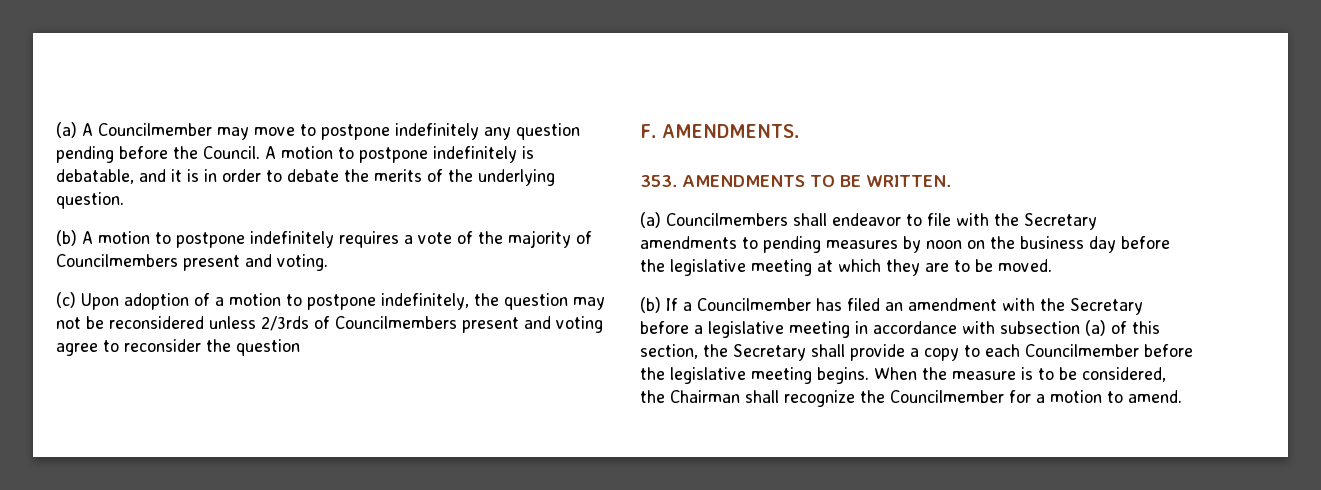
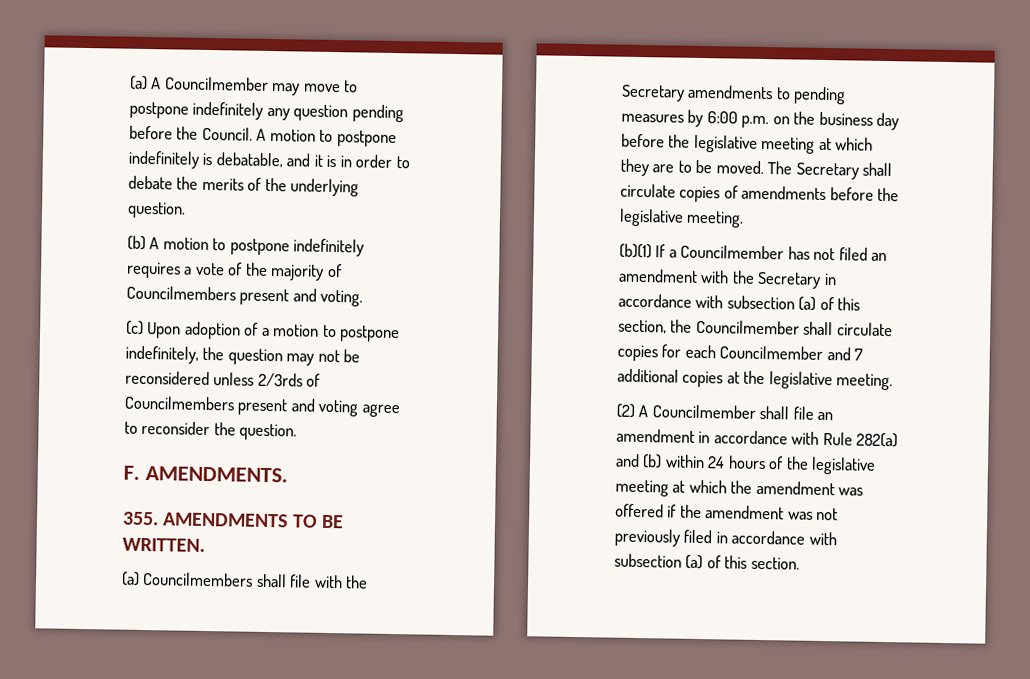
[236,339,300,356] question -> [239,423,298,441] question.
[640,175,677,187] 353. -> [122,511,159,526] 355.
[832,213,922,226] endeavor to -> (287, 580) none
[926,240,962,249] noon -> [706,111,770,129] 6:00 p.m.
[640,297,661,313] // (b) -> [767,161,893,180] [620,183,900,203] [619,208,745,228] [619,243,652,259] The Secretary shall circulate copies of amendments before the legislative meeting. // (b)(1)
(842, 304) none -> [813,247,836,261] not
[640,321,850,338] before a legislative meeting -> (822, 280) none
[733,344,1193,361] [640,367,1166,384] [640,390,1182,407] Secretary shall provide a copy to each Councilmember before the legislative meeting begins. When the measure is to be considered, the Chairman shall recognize the Councilmember for a motion to amend. -> [695,319,893,337] [617,344,864,362] [617,368,894,391] [616,403,834,421] [616,428,899,448] [615,453,877,475] [615,479,864,497] [615,503,839,521] [614,528,837,547] [614,553,800,570] Councilmember shall circulate copies for each Councilmember and 7 additional copies at the legislative meeting. // (2) A Councilmember shall file an amendment in accordance with Rule 282(a) and (b) within 24 hours of the legislative meeting at which the amendment was offered if the amendment was not previously filed in accordance with subsection (a) of this section.

